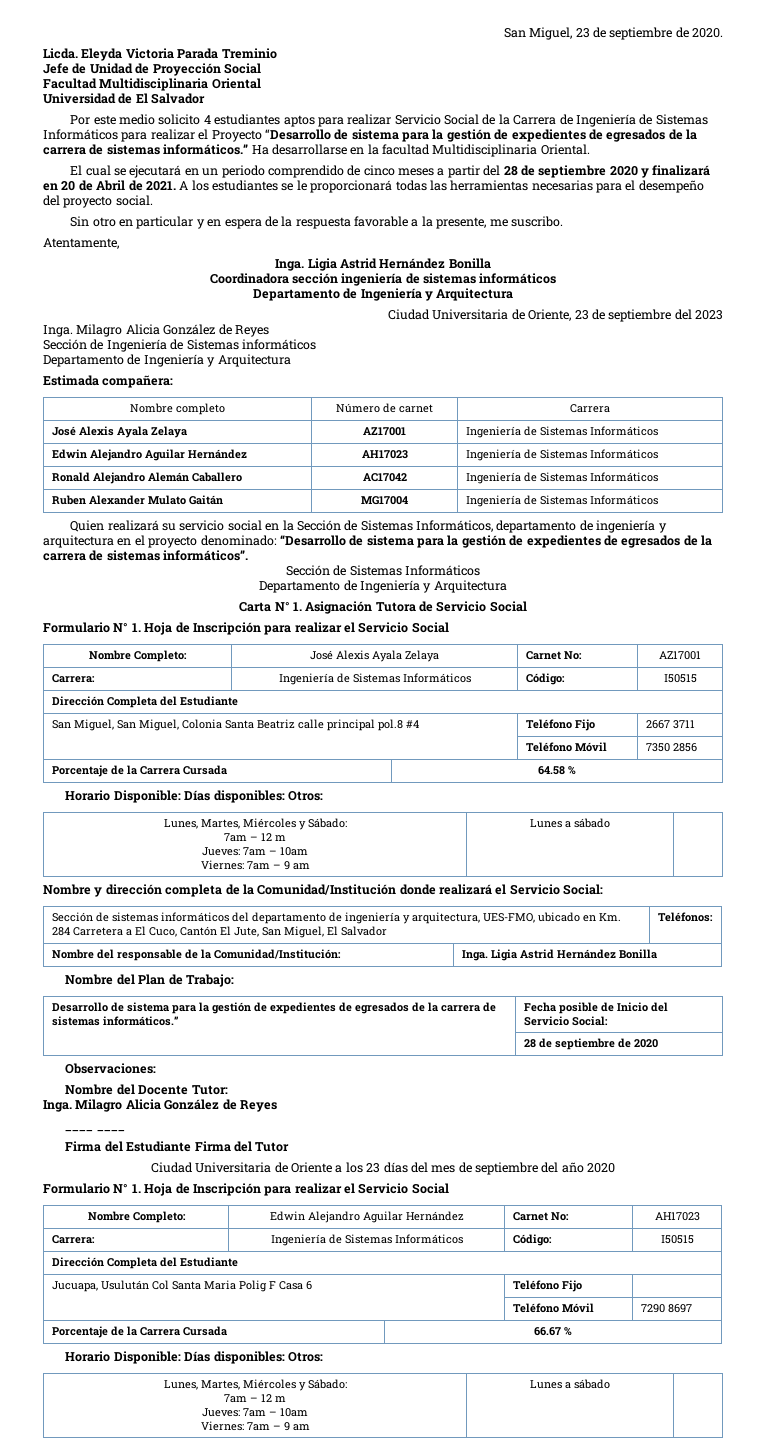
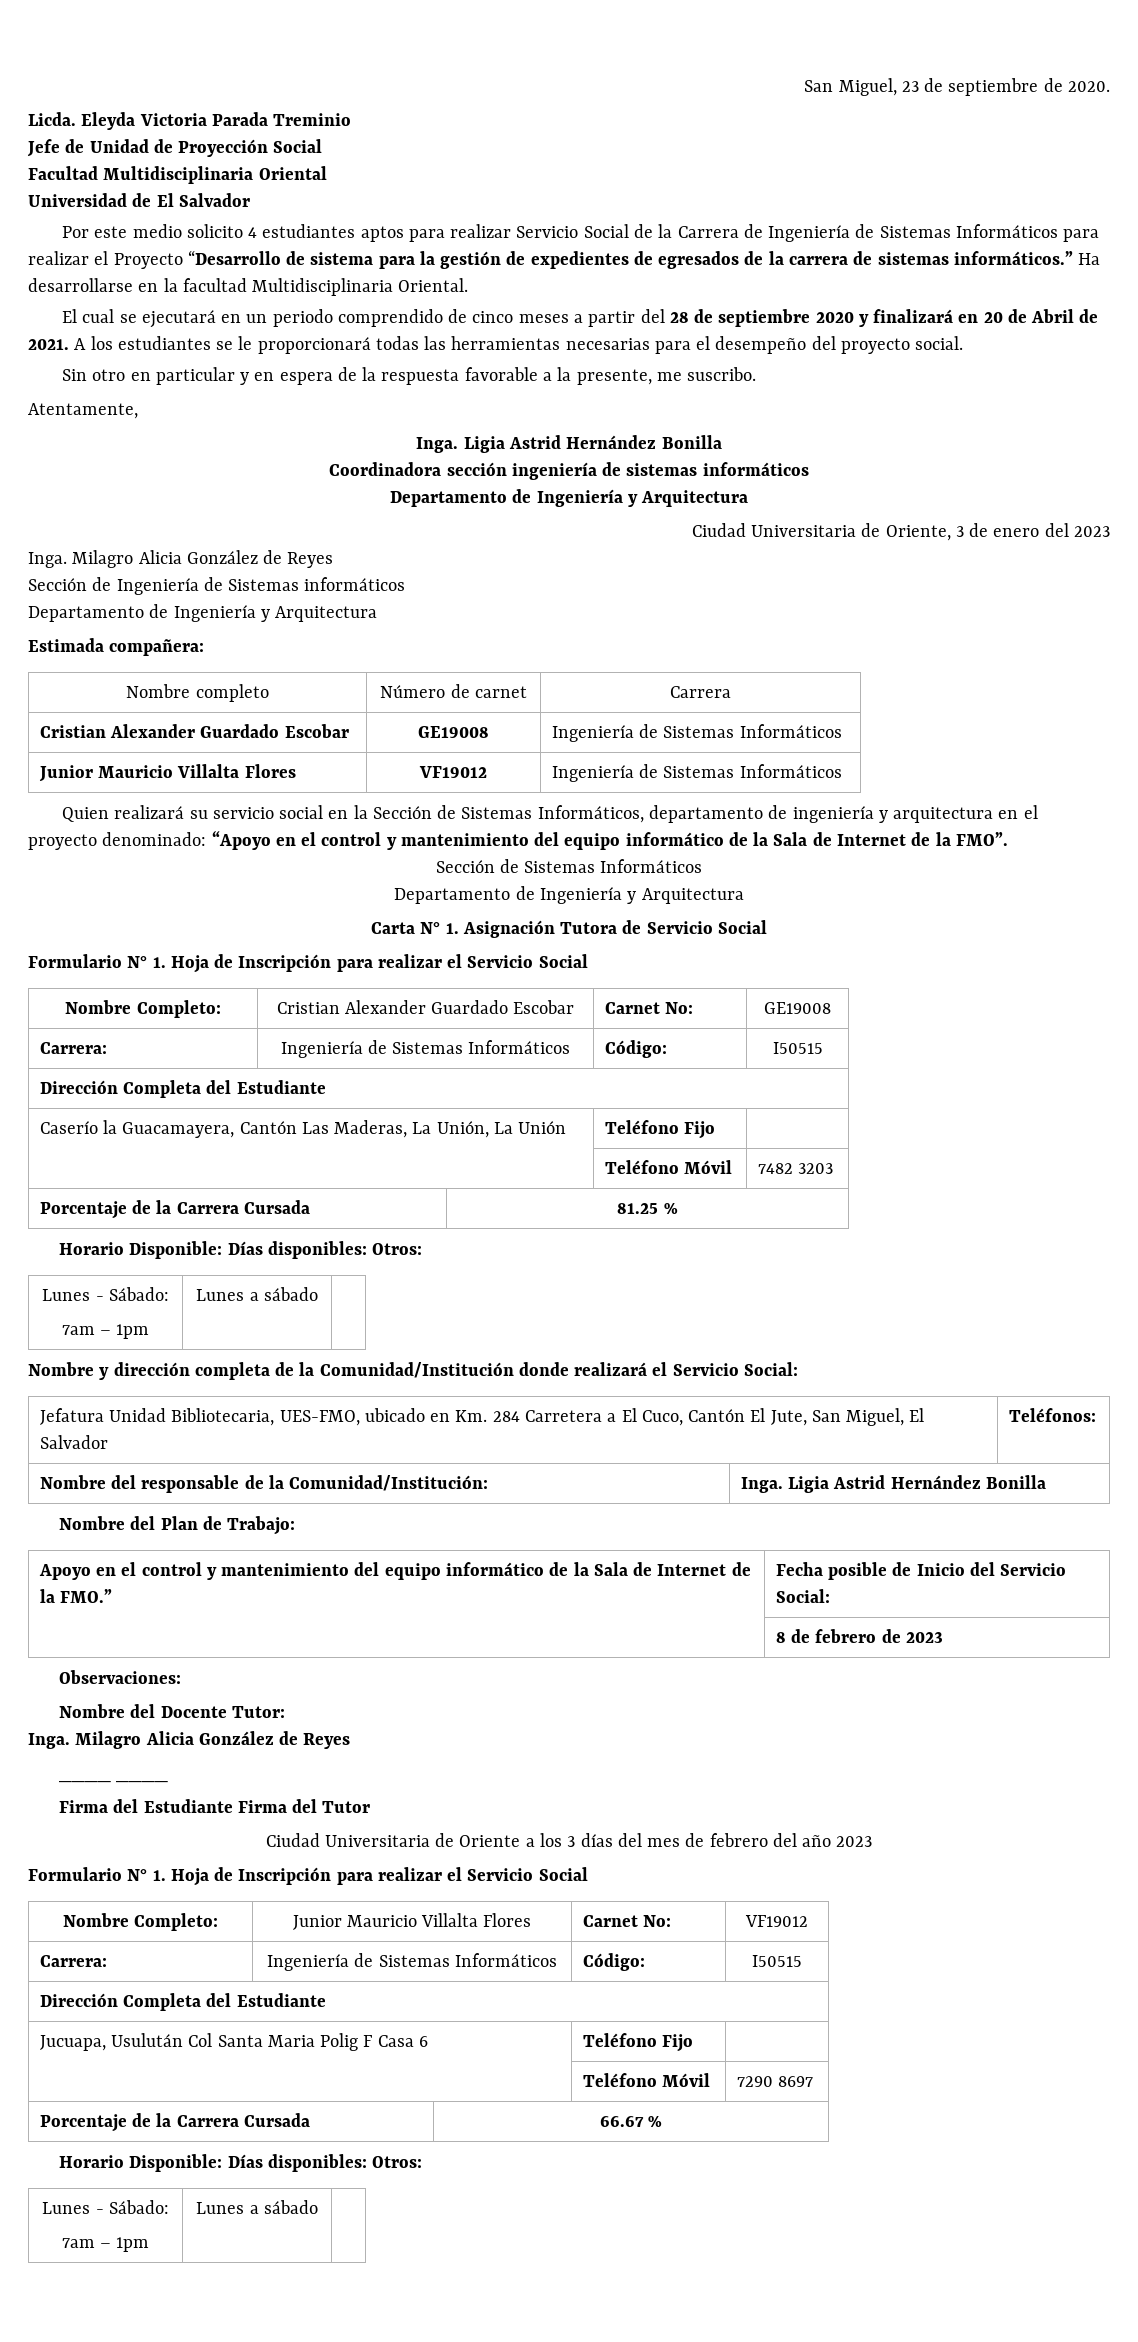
[574,309,672,322] 23 de septiembre -> [955,523,1040,537] 3 de enero
[51,426,187,438] [363,427,406,436] [465,426,658,438] [51,449,247,461] [361,450,408,459] [465,449,658,461] [51,472,242,484] [362,473,407,482] [465,472,658,484] [51,495,223,505] [361,496,408,505] José Alexis Ayala Zelaya | AZ17001 | Ingeniería de Sistemas Informáticos // Edwin Alejandro Aguilar Hernández | AH17023 | Ingeniería de Sistemas Informáticos // Ronald Alejandro Alemán Caballero | AC17042 | Ingeniería de Sistemas Informáticos // Ruben Alexander Mulato Gaitán | MG17004 -> [39,724,349,738] [418,726,489,738] [551,724,842,742] [38,764,296,782] [419,766,487,778] Cristian Alexander Guardado Escobar | GE19008 | Ingeniería de Sistemas Informáticos // Junior Mauricio Villalta Flores | VF19012
[279,535,712,548] [43,550,249,561] “Desarrollo de sistema para la gestión de expedientes de egresados de la carrera de sistemas informáticos”. -> [211,831,1008,850] “Apoyo en el control y mantenimiento del equipo informático de la Sala de Internet de la FMO”.
[310,650,439,662] [525,651,582,660] [659,651,701,660] José Alexis Ayala Zelaya | Carnet No: | AZ17001 -> [276,1000,575,1014] [604,1002,694,1014] [764,1002,831,1014] Cristian Alexander Guardado Escobar | Carnet No: | GE19008
[51,719,419,731] [525,719,595,731] [645,720,695,729] [525,742,607,752] [645,743,697,752] [51,765,227,777] [538,766,576,775] [65,790,323,803] [163,818,347,830] [224,833,286,842] [202,847,308,856] [200,860,310,870] San Miguel, San Miguel, Colonia Santa Beatriz calle principal pol.8 #4 | Teléfono Fijo | 2667 3711 // | Teléfono Móvil | 7350 2856 // Porcentaje de la Carrera Cursada | 64.58 % // Horario Disponible: Días disponibles: Otros: // Lunes, Martes, Miércoles y Sábado: // 7am – 12 m // Jueves: 7am – 10am // Viernes: 7am – 9 am -> [39,1120,567,1138] [604,1120,716,1139] [604,1160,733,1174] [757,1163,834,1174] [39,1200,310,1219] [617,1203,678,1214] [59,1241,423,1259] [42,1287,169,1301] [61,1324,150,1339] Caserío la Guacamayera, Cantón Las Maderas, La Unión, La Unión | Teléfono Fijo | // | Teléfono Móvil | 7482 3203 // Porcentaje de la Carrera Cursada | 81.25 % // Horario Disponible: Días disponibles: Otros: // Lunes - Sábado: // 7am – 1pm
[51,912,480,924] Sección de sistemas informáticos del departamento de ingeniería y arquitectura, -> [39,1408,275,1426] Jefatura Unidad Bibliotecaria,
[51,1002,496,1014] [51,1016,179,1026] Desarrollo de sistema para la gestión de expedientes de egresados de la carrera de sistemas informáticos.” -> [38,1562,751,1580] [39,1589,113,1603] Apoyo en el control y mantenimiento del equipo informático de la Sala de Internet de la FMO.”
[523,1038,658,1050] 28 de septiembre de 2020 -> [775,1629,943,1643] 8 de febrero de 2023
[366,1163,381,1173] 23 -> [567,1836,576,1847] 3
[475,1162,538,1175] septiembre -> [709,1833,768,1847] febrero
[587,1163,616,1173] 2020 -> [836,1836,873,1847] 2023
[269,1211,464,1223] [512,1212,569,1221] [654,1212,700,1221] Edwin Alejandro Aguilar Hernández | Carnet No: | AH17023 -> [292,1913,532,1930] [582,1915,672,1927] [745,1915,808,1927] Junior Mauricio Villalta Flores | Carnet No: | VF19012
[163,1379,347,1391] [224,1394,286,1403] [202,1408,308,1417] [200,1421,310,1431] Lunes, Martes, Miércoles y Sábado: // 7am – 12 m // Jueves: 7am – 10am // Viernes: 7am – 9 am -> [42,2200,169,2214] [61,2237,150,2252] Lunes - Sábado: // 7am – 1pm

